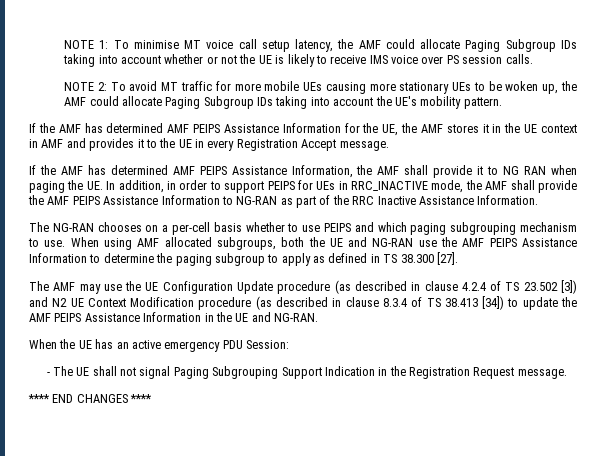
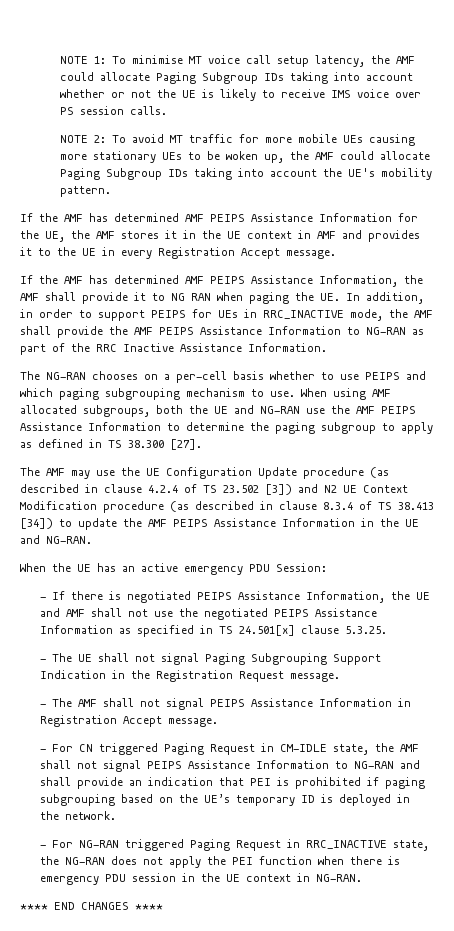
(289, 344) none -> [40,591,431,603] [40,608,378,620] [40,625,388,637] // - If there is negotiated PEIPS Assistance Information, the UE and AMF shall not use the negotiated PEIPS Assistance Information as specified in TS 24.501[x] clause 5.3.25.
(567, 374) none -> [40,698,412,710] [40,715,219,727] [40,743,420,755] [40,760,421,772] [40,777,426,789] [40,794,411,806] [40,811,117,820] [40,839,430,851] [40,856,401,868] [40,873,363,885] // - The AMF shall not signal PEIPS Assistance Information in Registration Accept message. // - For CN triggered Paging Request in CM-IDLE state, the AMF shall not signal PEIPS Assistance Information to NG-RAN and shall provide an indication that PEI is prohibited if paging subgrouping based on the UE’s temporary ID is deployed in the network. // - For NG-RAN triggered Paging Request in RRC_INACTIVE state, the NG-RAN does not apply the PEI function when there is emergency PDU session in the UE context in NG-RAN.

